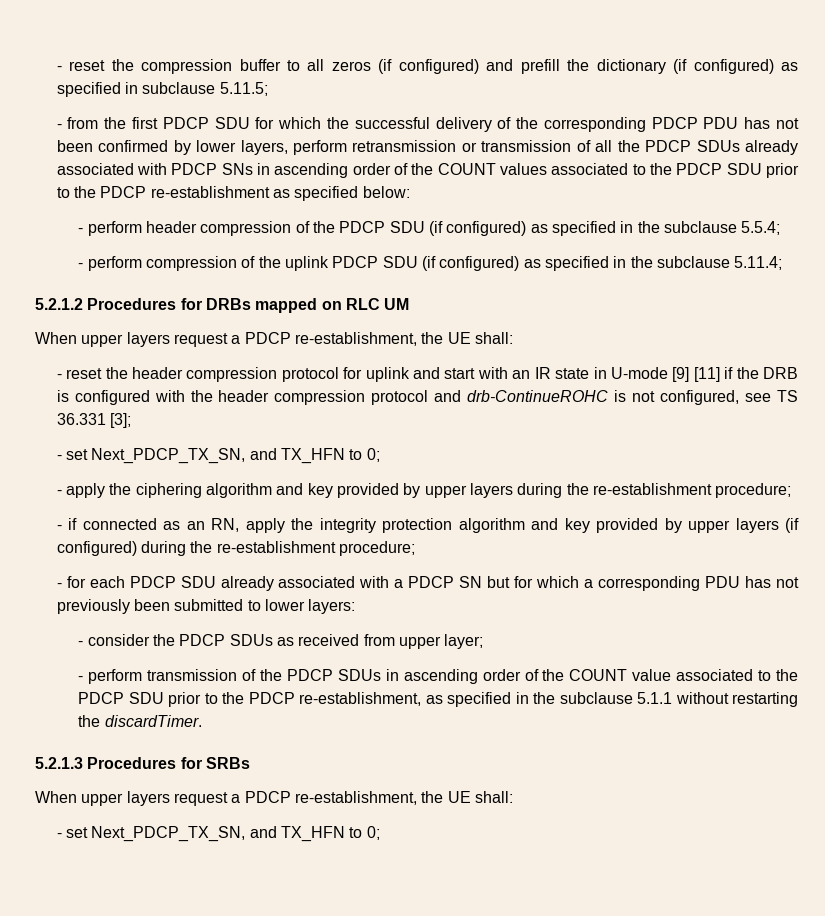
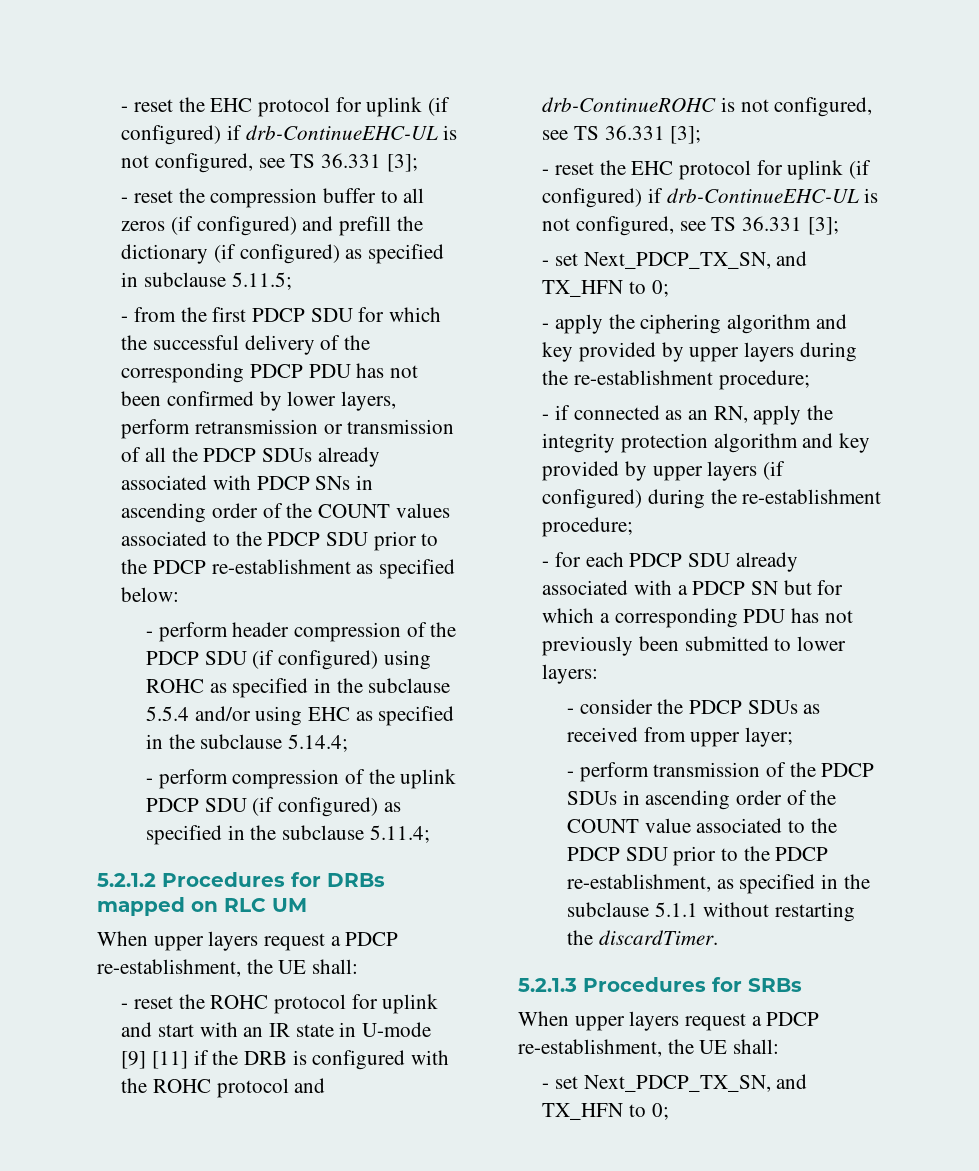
[56,59,134,71] - reset the -> [121,97,451,117] [121,125,458,145] [121,153,418,173] [121,188,205,203] - reset the EHC protocol for uplink (if configured) if drb-ContinueEHC-UL is not configured, see TS 36.331 [3]; // - reset the
[530,221,781,236] as specified in the subclause 5.5.4; -> [383,650,431,670] [145,678,451,698] [145,706,455,726] [145,734,348,752] using ROHC as specified in the subclause 5.5.4 and/or using EHC as specified in the subclause 5.14.4;
[131,367,278,382] header compression -> [210,995,269,1009] ROHC
[218,390,366,405] header compression -> [153,1079,212,1093] ROHC
(132, 420) none -> [542,160,872,180] [542,188,879,208] [542,216,839,236] // - reset the EHC protocol for uplink (if configured) if drb-ContinueEHC-UL is not configured, see TS 36.331 [3];

